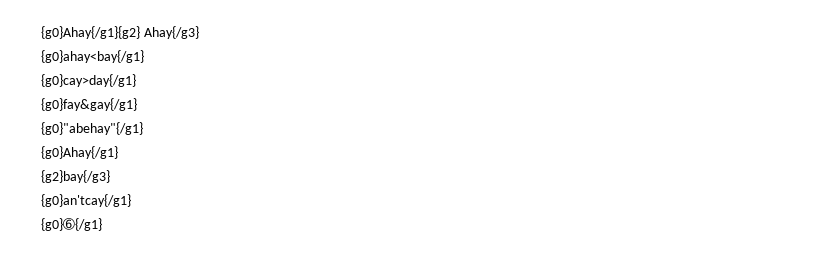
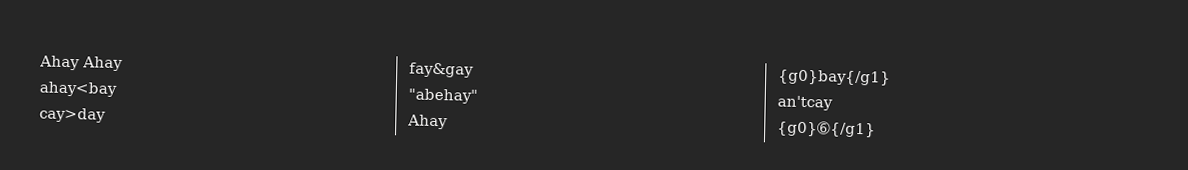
[41,26,199,39] [41,50,144,63] [41,74,136,87] [41,98,137,111] [41,122,143,135] [41,146,118,159] [41,170,110,183] [41,194,131,207] {g0}Ahay{/g1}{g2} Ahay{/g3} // {g0}ahay<bay{/g1} // {g0}cay>day{/g1} // {g0}fay&gay{/g1} // {g0}"abehay"{/g1} // {g0}Ahay{/g1} // {g2}bay{/g3} // {g0}an'tcay{/g1} -> [39,55,123,72] [39,81,117,97] [39,107,106,123] [409,62,474,78] [408,88,478,104] [407,114,448,130] [778,69,891,86] [777,95,833,111] Ahay Ahay // ahay<bay // cay>day // fay&gay // "abehay" // Ahay // {g0}bay{/g1} // an'tcay

